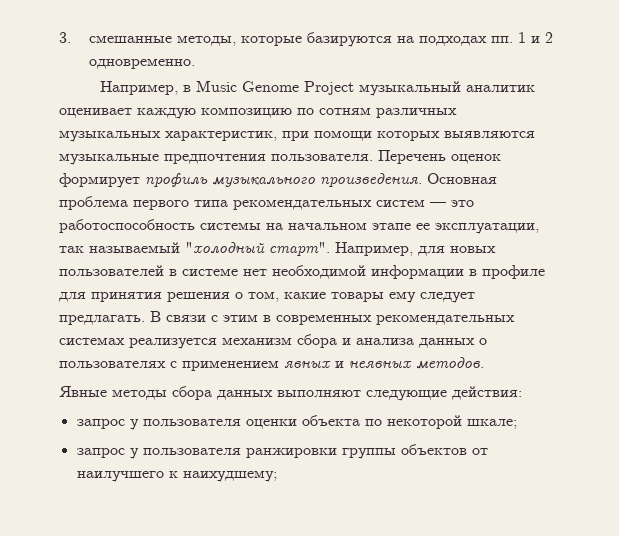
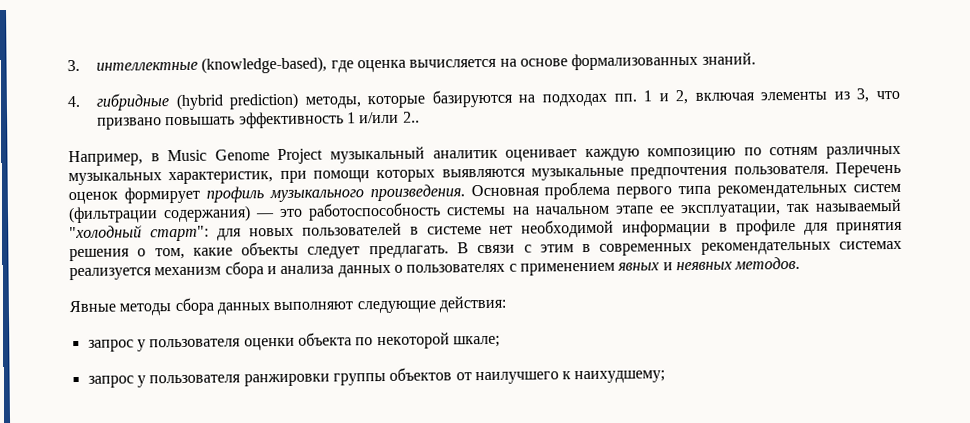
[88,35,172,43] смешанные -> [96,52,756,74] [67,92,299,111] интеллектные (knowledge-based), где оценка вычисляется на основе формализованных знаний. // 4. гибридные (hybrid prediction)
[544,32,553,43] [88,58,195,69] 2 одновременно. -> [675,88,901,105] [97,111,420,130] 2, включая элементы из 3, что призвано повышать эффективность 1 и/или 2..
(425, 203) none -> [68,205,252,224] (фильтрации содержания)
[269,242,413,257] старт". Например, -> [149,225,209,242] старт":
[331,291,416,303] товары ему -> [241,241,300,256] объекты

